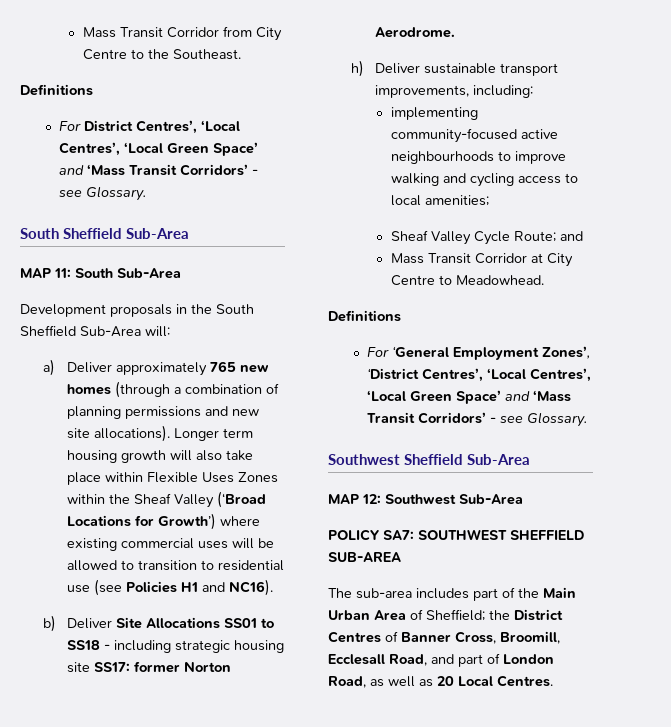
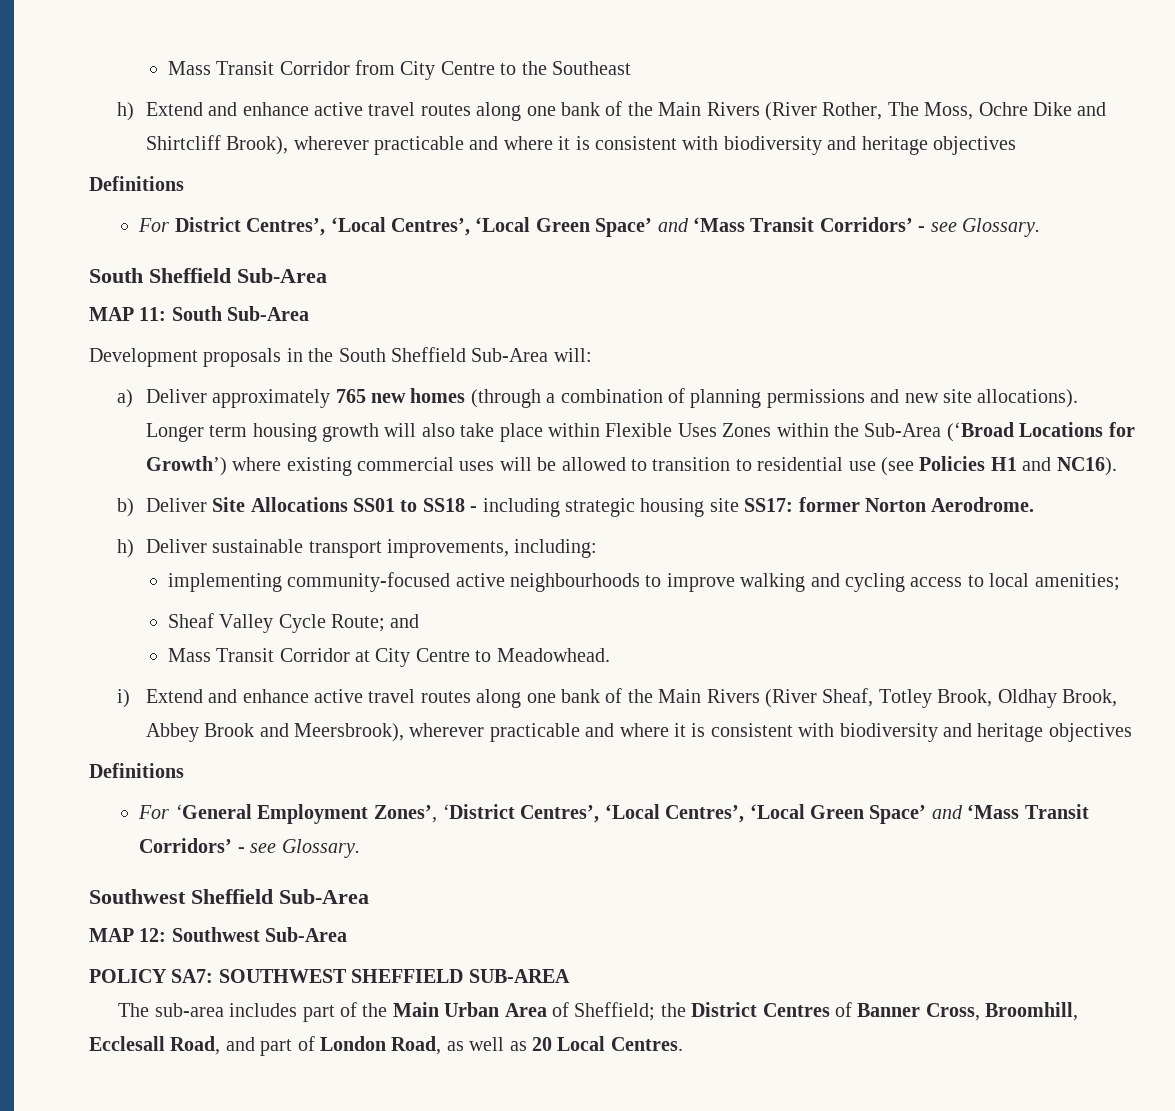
[172,49,241,60] Southeast. -> [551,61,631,75] [117,101,1107,121] [145,135,1016,155] Southeast // h) Extend and enhance active travel routes along one bank of the Main Rivers (River Rother, The Moss, Ochre Dike and Shirtcliff Brook), wherever practicable and where it is consistent with biodiversity and heritage objectives
[133,493,214,508] Sheaf Valley -> [864,423,942,437] Sub-Area
(544, 280) none -> [117,688,1117,708] [145,723,1132,742] // i) Extend and enhance active travel routes along one bank of the Main Rivers (River Sheaf, Totley Brook, Oldhay Brook, Abbey Brook and Meersbrook), wherever practicable and where it is consistent with biodiversity and heritage objectives
[500,631,560,644] Broomill, -> [985,1002,1079,1021] Broomhill,

